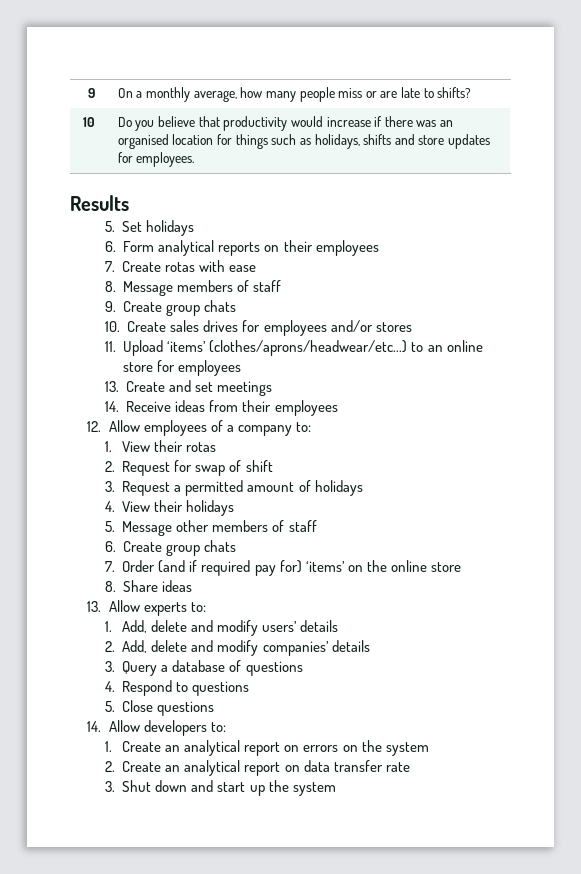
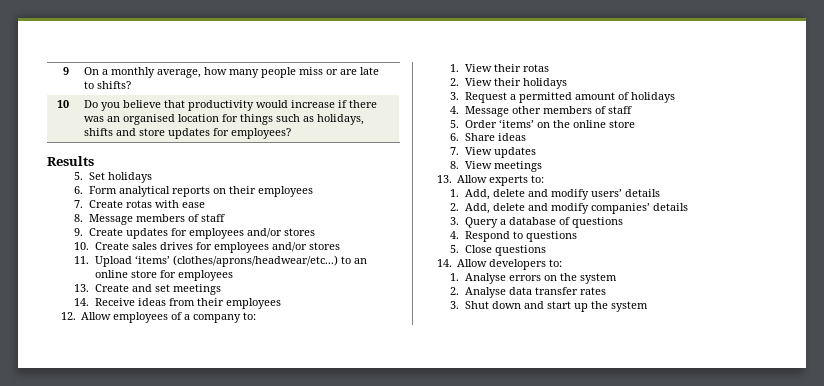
[136,152,195,167] employees. -> [231,128,292,139] employees?
[166,300,237,316] group chats -> [125,228,315,239] updates for employees and/or stores
[122,460,273,476] Request for swap of shift -> [464,78,567,89] View their holidays
[122,500,235,516] [104,521,115,532] View their holidays // 5. -> (460, 110) none
[104,540,237,556] [104,560,302,576] 6. Create group chats // 7. Order (and if required pay for) -> [450,120,497,128] 5. Order
[104,581,116,592] 8. -> [450,133,460,141] 6.
(193, 586) none -> [450,147,536,158] [450,161,542,172] // 7. View updates // 8. View meetings
[122,740,300,756] Create an analytical report on -> [464,273,506,284] Analyse
[122,760,300,776] Create an analytical report on -> [464,287,506,298] Analyse
[385,762,410,772] rate -> [579,287,606,295] rates

